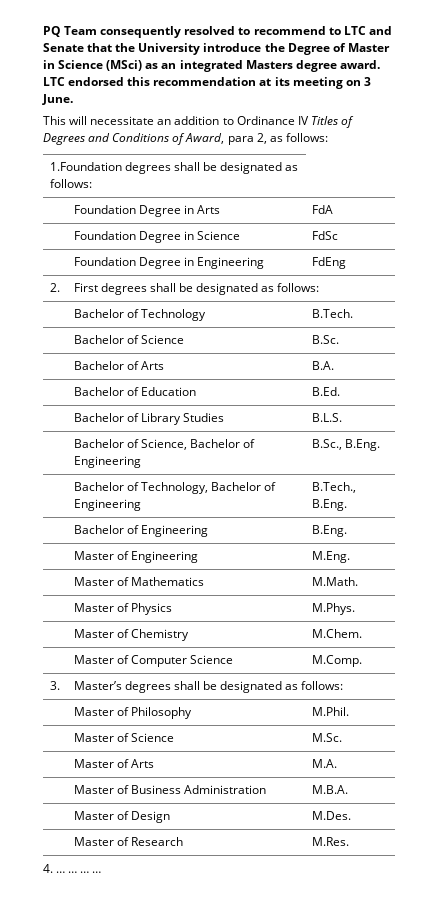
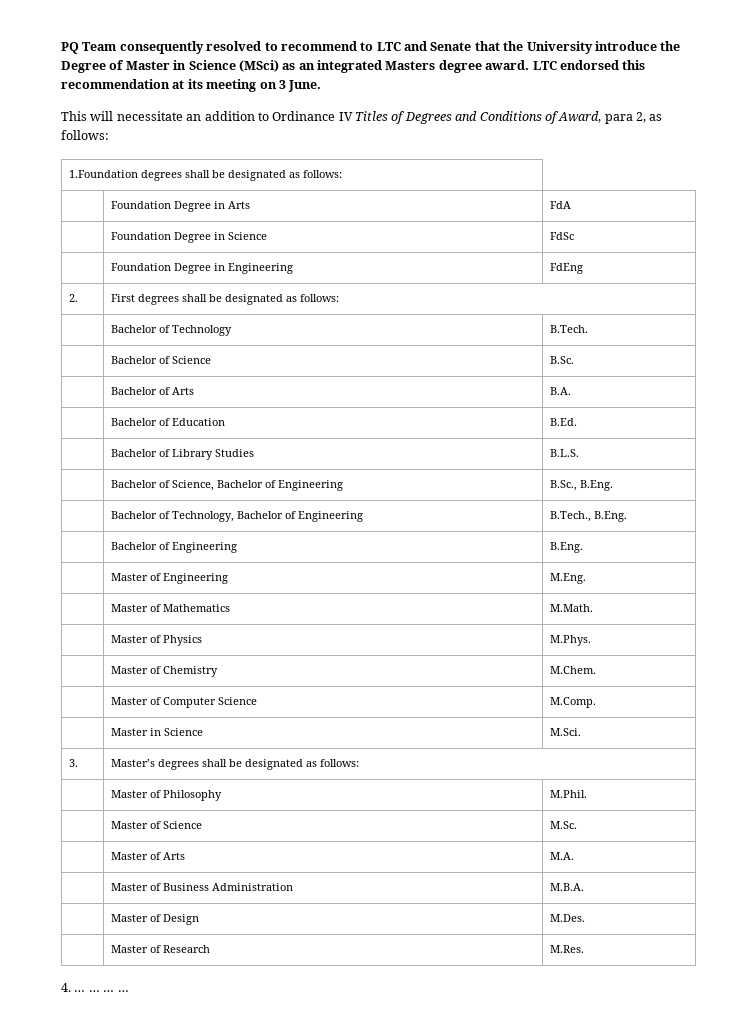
(362, 661) none -> [111,728,204,736] [550,728,582,736] // | Master in Science | M.Sci.

